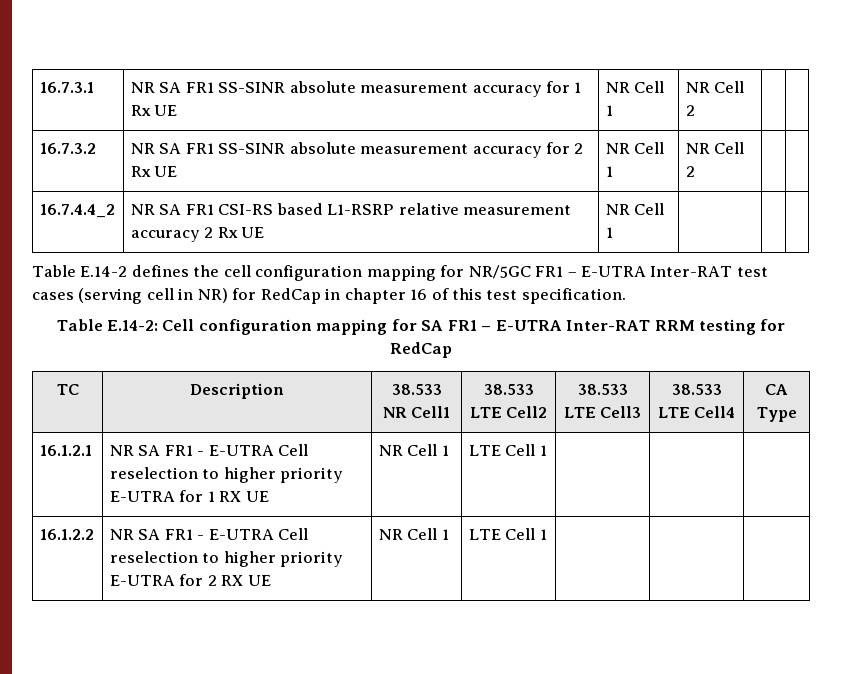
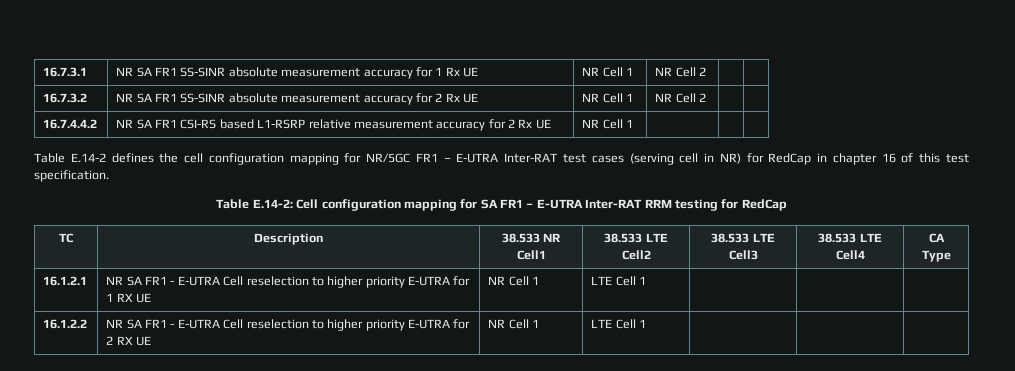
[39,204,115,218] 16.7.4.4_2 -> [43,119,98,129] 16.7.4.4.2
(200, 236) none -> [488,119,506,129] for

